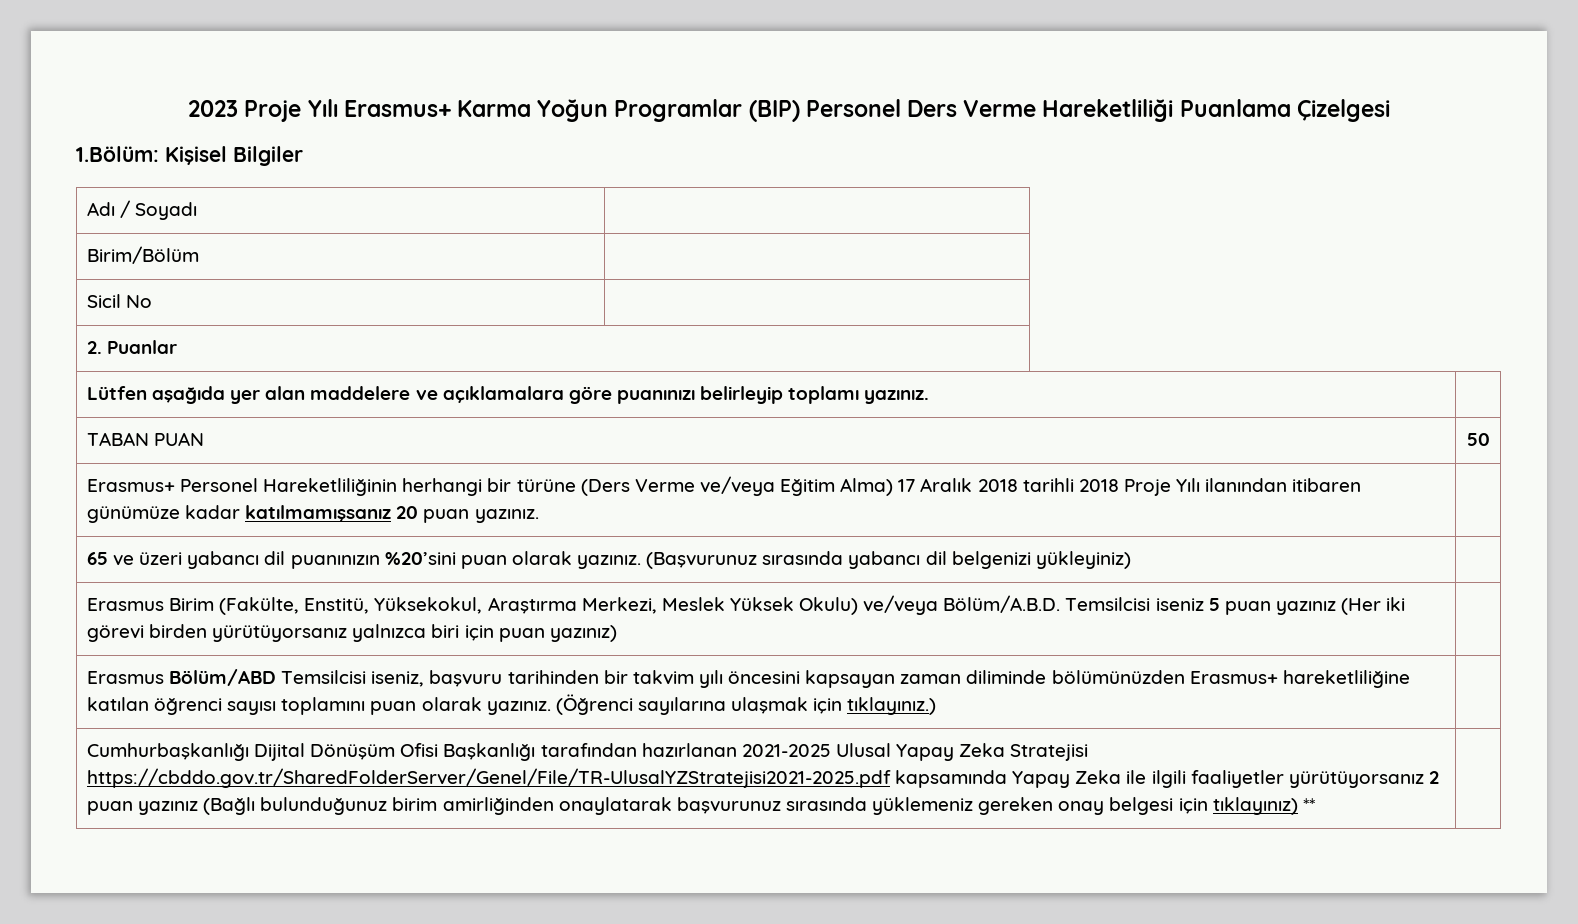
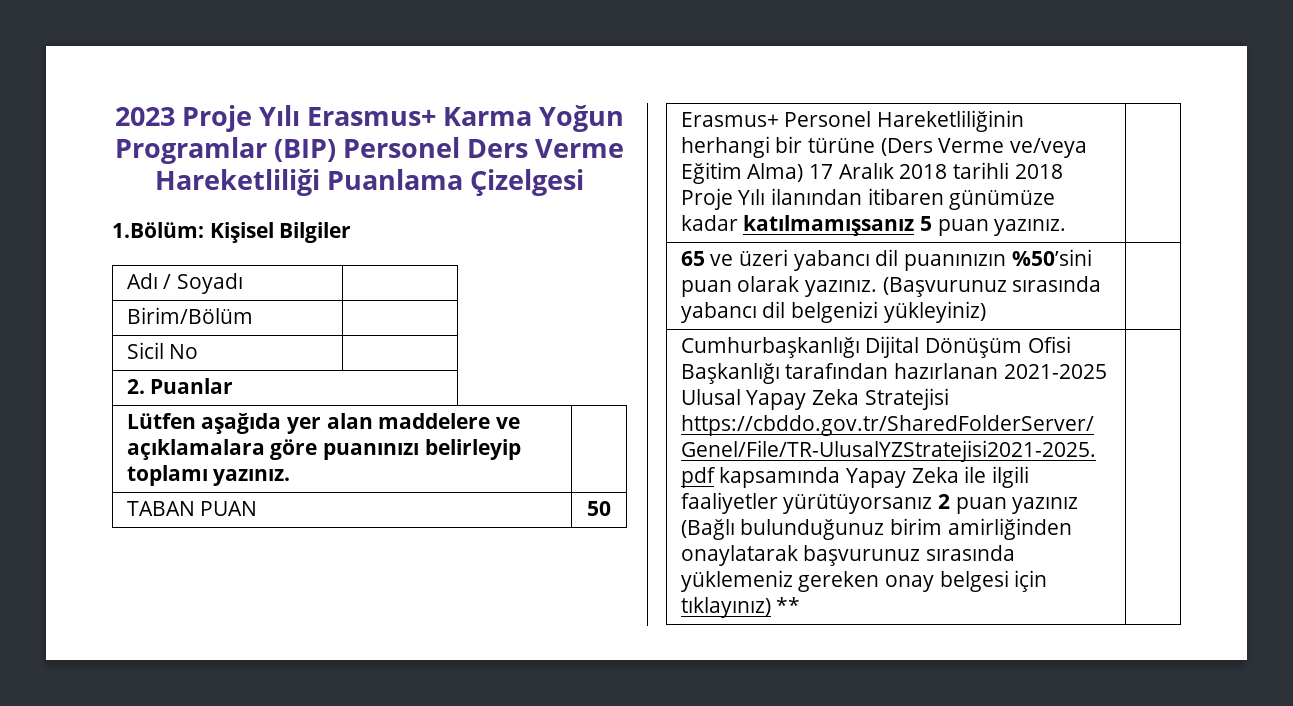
[396,506,419,519] 20 -> [920,216,933,231] 5
[384,552,456,565] %20’sini -> [1011,249,1092,266] %50’sini
[86,595,1406,615] [86,624,617,642] [86,669,1410,688] [86,694,937,715] // Erasmus Birim (Fakülte, Enstitü, Yüksekokul, Araştırma Merkezi, Meslek Yüksek Okulu) ve/veya Bölüm/A.B.D. Temsilcisi iseniz 5 puan yazınız (Her iki görevi birden yürütüyorsanız yalnızca biri için puan yazınız) | // Erasmus Bölüm/ABD Temsilcisi iseniz, başvuru tarihinden bir takvim yılı öncesini kapsayan zaman diliminde bölümünüzden Erasmus+ hareketliliğine katılan öğrenci sayısı toplamını puan olarak yazınız. (Öğrenci sayılarına ulaşmak için tıklayınız.) | -> (986, 312) none

